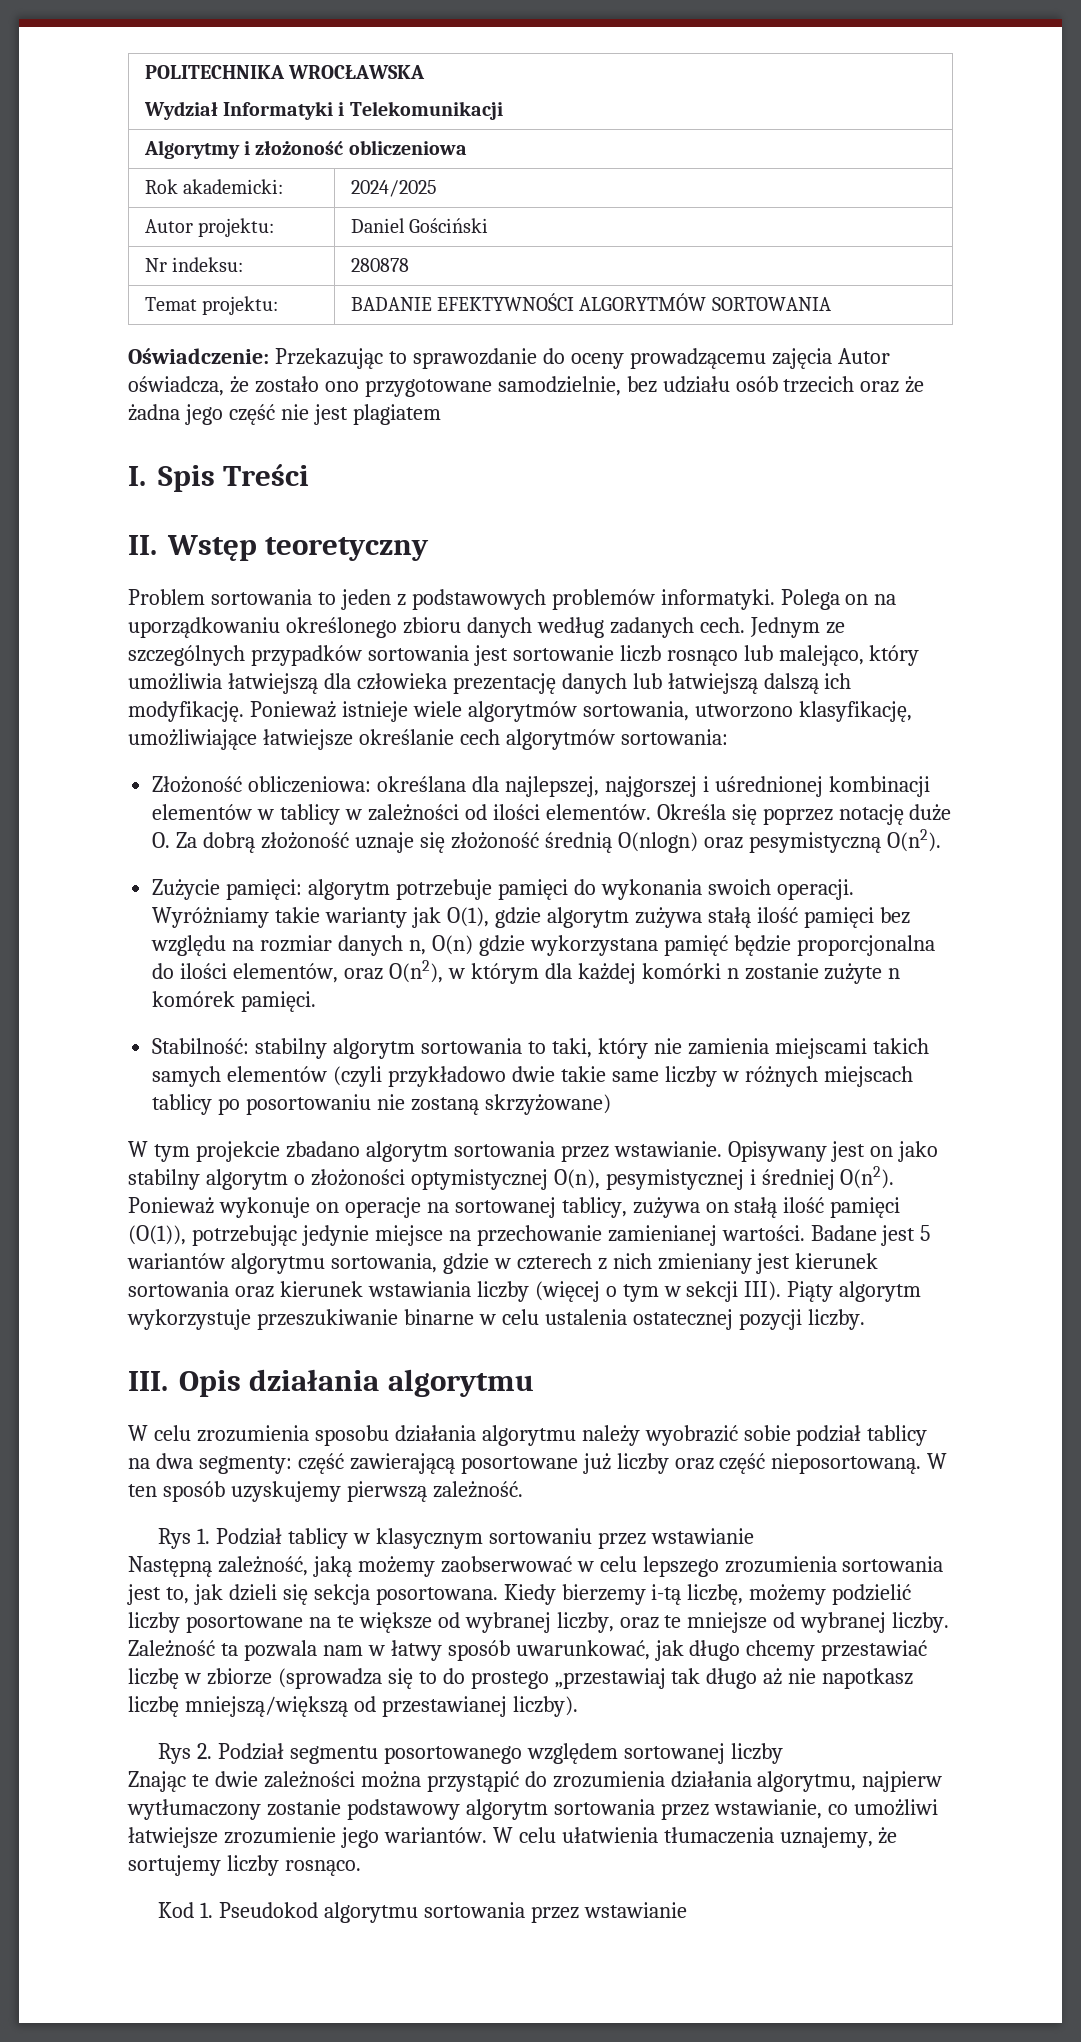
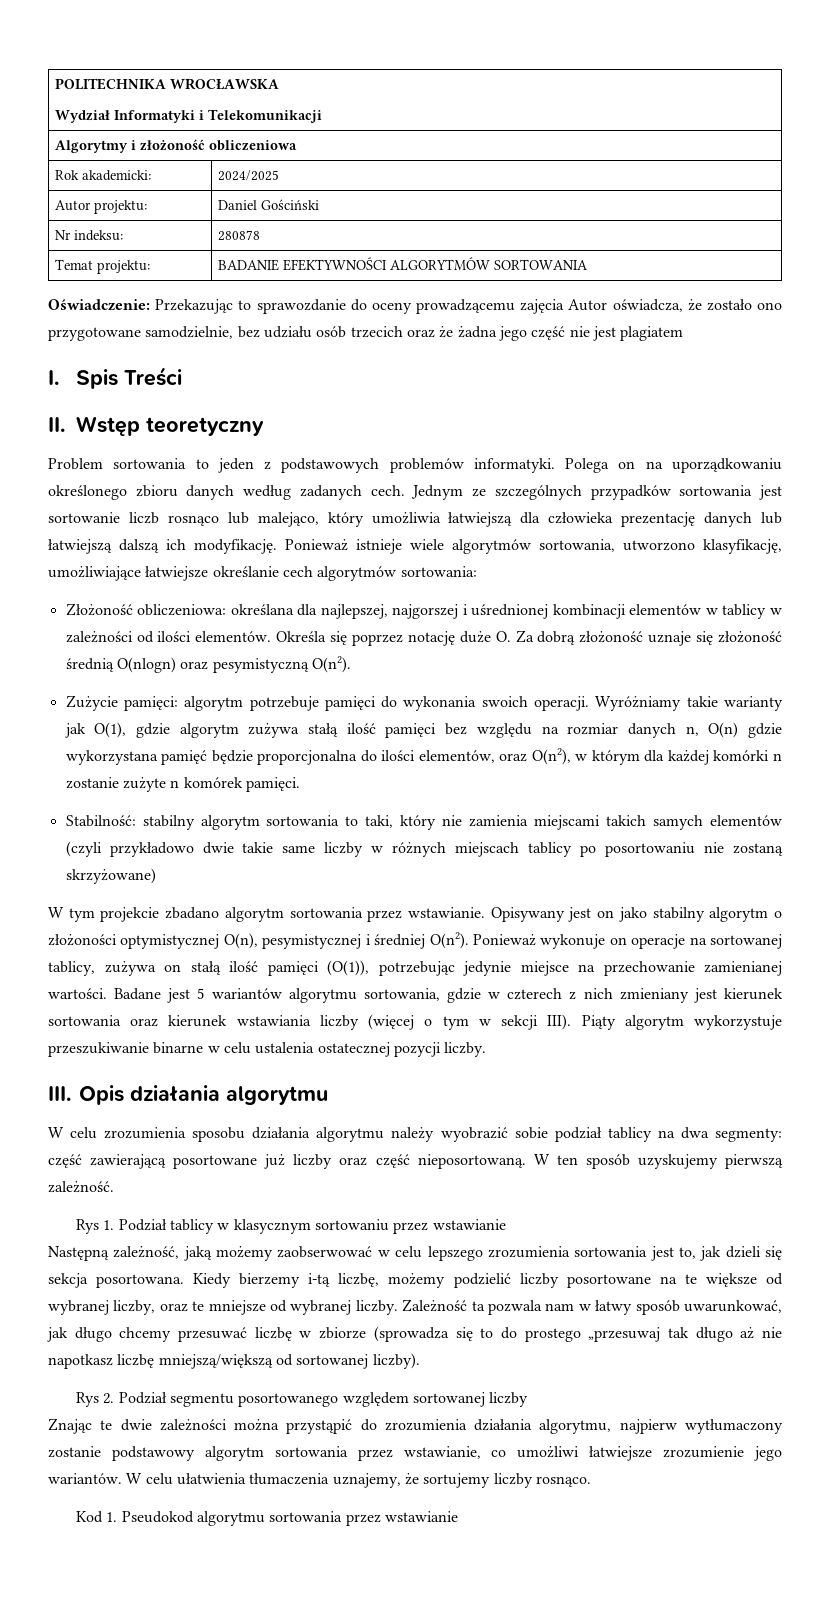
[821,1640,928,1661] przestawiać -> [178,1327,248,1342] przesuwać
[554,1668,666,1689] „przestawiaj -> [588,1327,661,1342] „przesuwaj
[381,1696,507,1717] przestawianej -> [296,1354,369,1369] sortowanej

